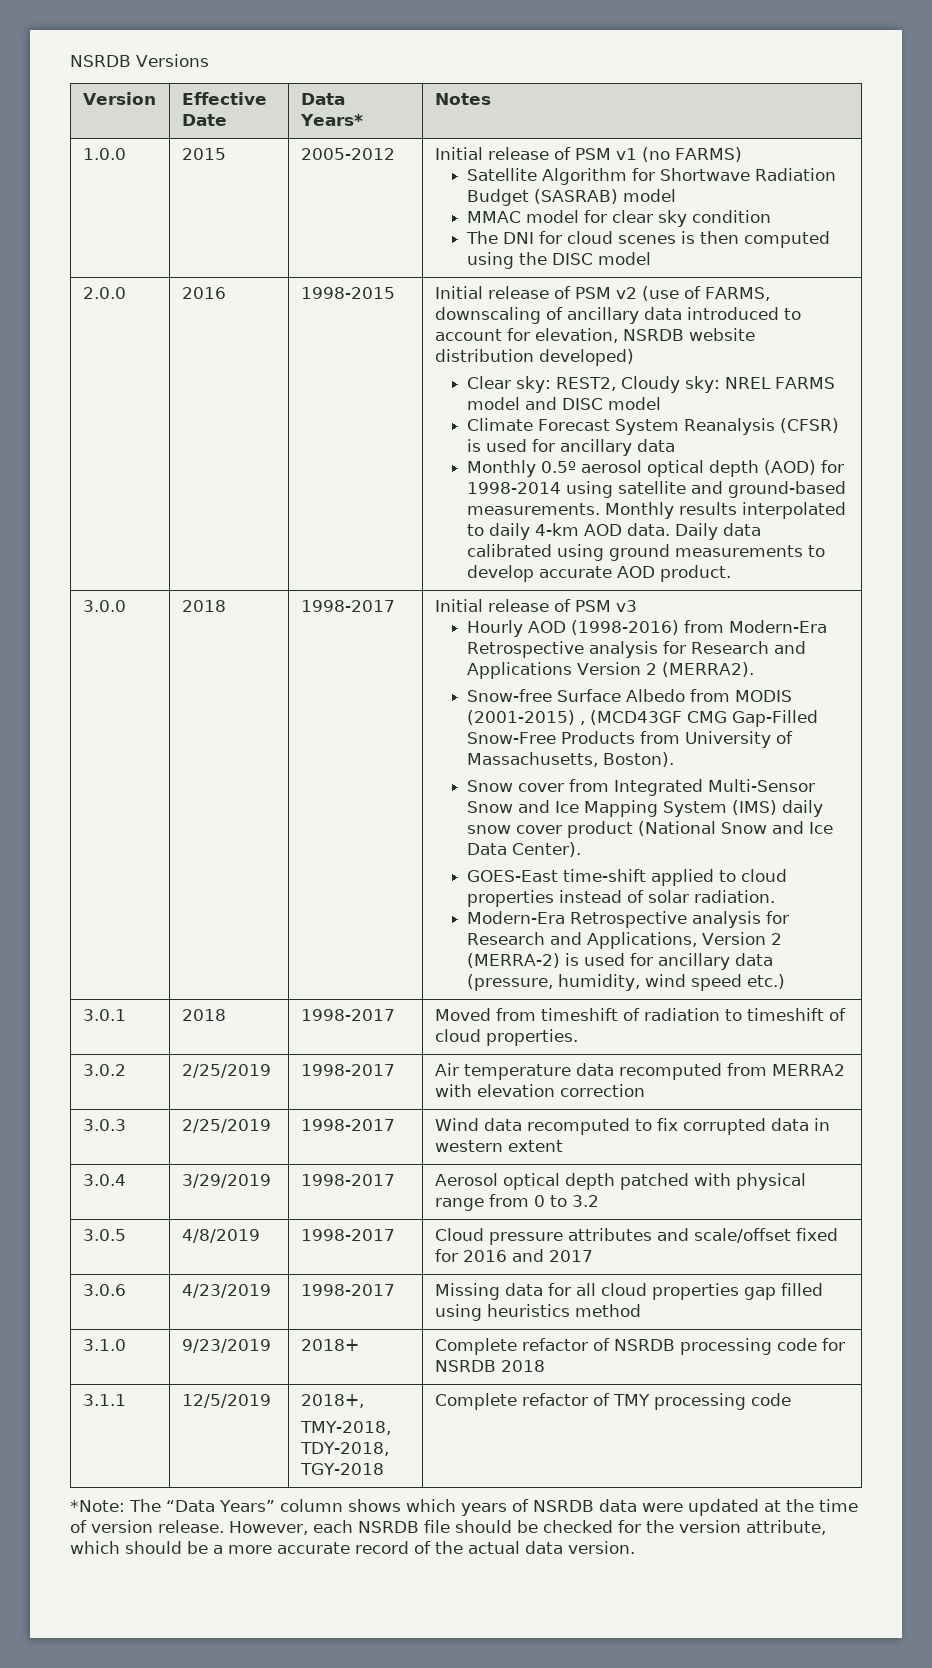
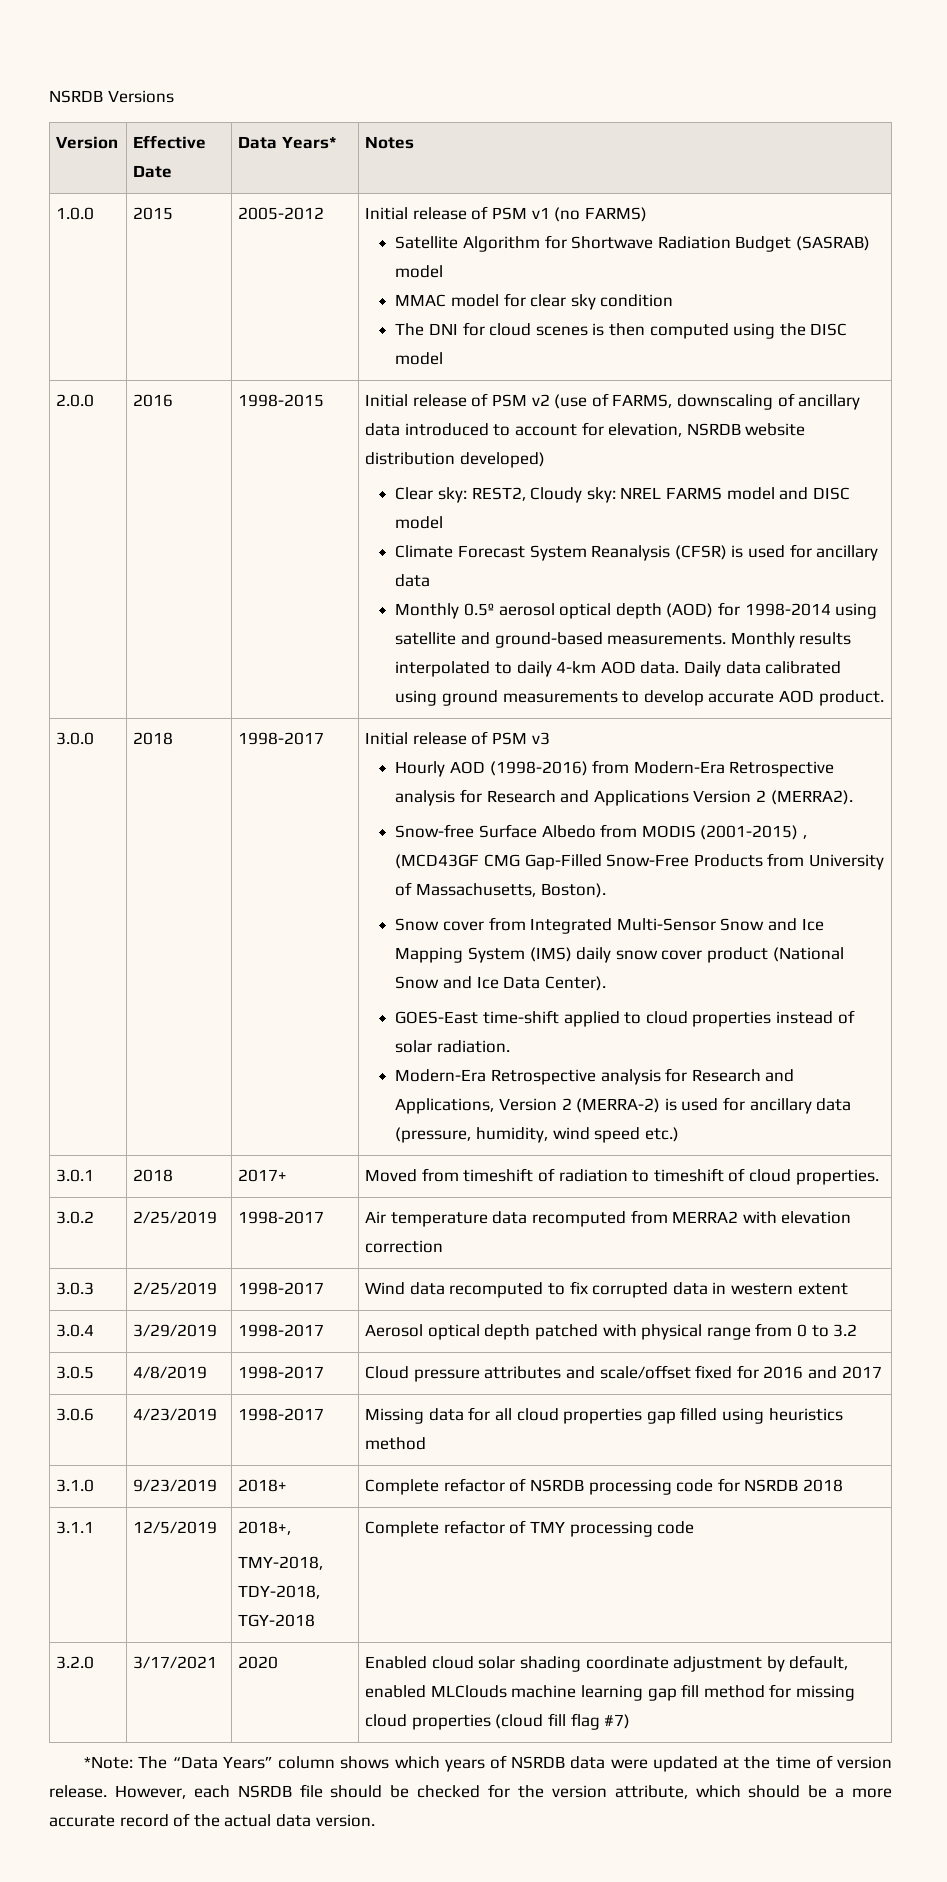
[300,1009,395,1021] 1998-2017 -> [238,1169,288,1182] 2017+
(791, 1399) none -> [56,1656,95,1669] [133,1656,218,1669] [238,1656,279,1669] [365,1655,849,1672] [365,1684,855,1701] [365,1713,631,1730] // 3.2.0 | 3/17/2021 | 2020 | Enabled cloud solar shading coordinate adjustment by default, enabled MLClouds machine learning gap fill method for missing cloud properties (cloud fill flag #7)

